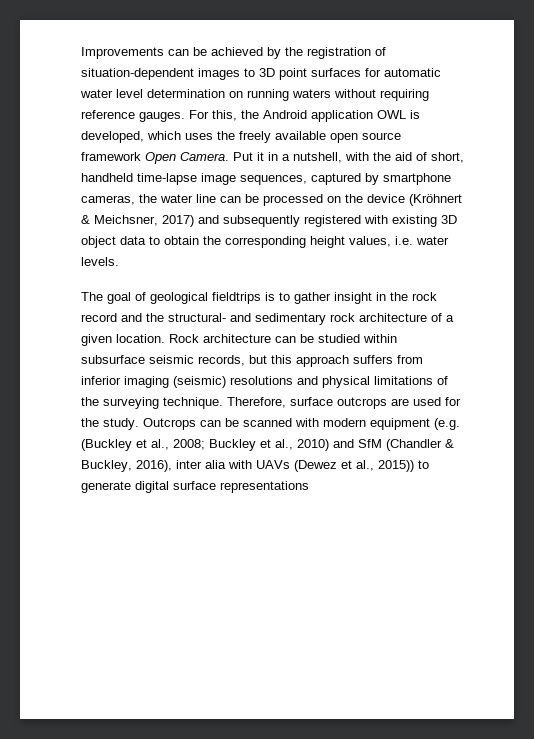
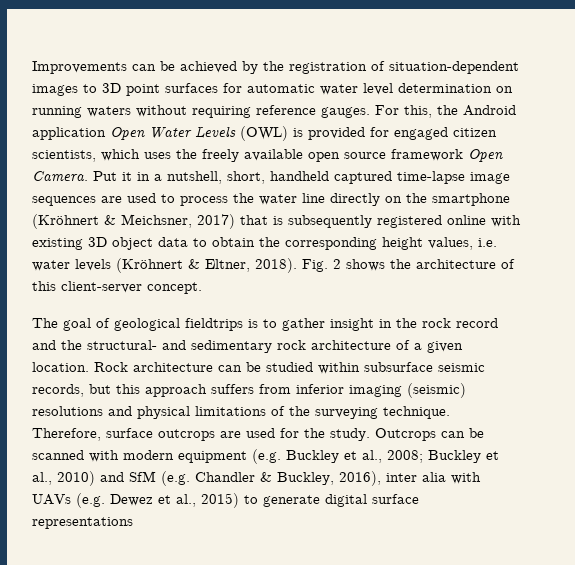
[377,110,420,119] [81,131,144,143] OWL is developed, -> [110,126,497,141] [32,150,96,162] Open Water Levels (OWL) is provided for engaged citizen scientists,
[345,152,427,161] with the aid of -> (222, 177) none
(133, 177) none -> [334,171,392,184] captured
[240,173,451,185] [81,194,323,206] sequences, captured by smartphone cameras, the water line can be processed -> [32,193,380,206] sequences are used to process the water line directly
[367,194,405,203] device -> [432,193,510,206] smartphone
[198,215,219,224] and -> [240,215,283,225] that is
(361, 221) none -> [447,215,486,225] online
[81,257,119,266] levels. -> [75,258,515,273] [32,281,202,294] levels (Kröhnert & Eltner, 2018). Fig. 2 shows the architecture of this client-server concept.
[81,439,132,451] (Buckley -> [286,450,339,463] Buckley
[386,439,442,451] (Chandler -> [161,471,255,486] (e.g. Chandler
[294,460,414,472] (Dewez et al., 2015)) -> [76,493,239,508] (e.g. Dewez et al., 2015)

